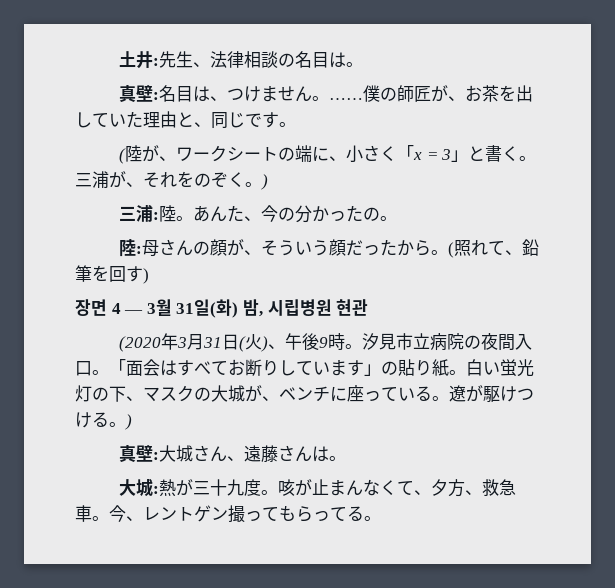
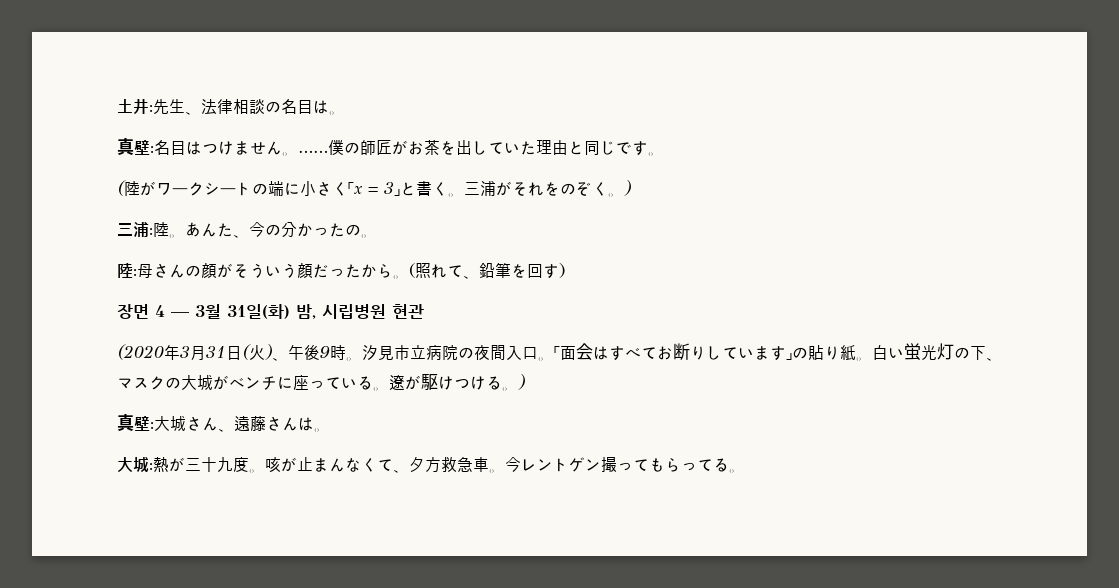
[209,96,227,101] 、 -> (202, 148) none
[447,96,465,101] 、 -> (408, 147) none
[194,122,211,127] 、 -> (584, 148) none
[158,156,176,161] 、 -> (156, 188) none
[328,156,346,161] 、 -> (300, 189) none
[126,182,143,187] 、 -> (512, 188) none
[243,250,261,255] 、 -> (233, 270) none
[262,396,279,401] 、 -> (229, 382) none
[464,490,482,495] 、 -> (441, 464) none
[126,516,143,521] 、 -> (521, 464) none

